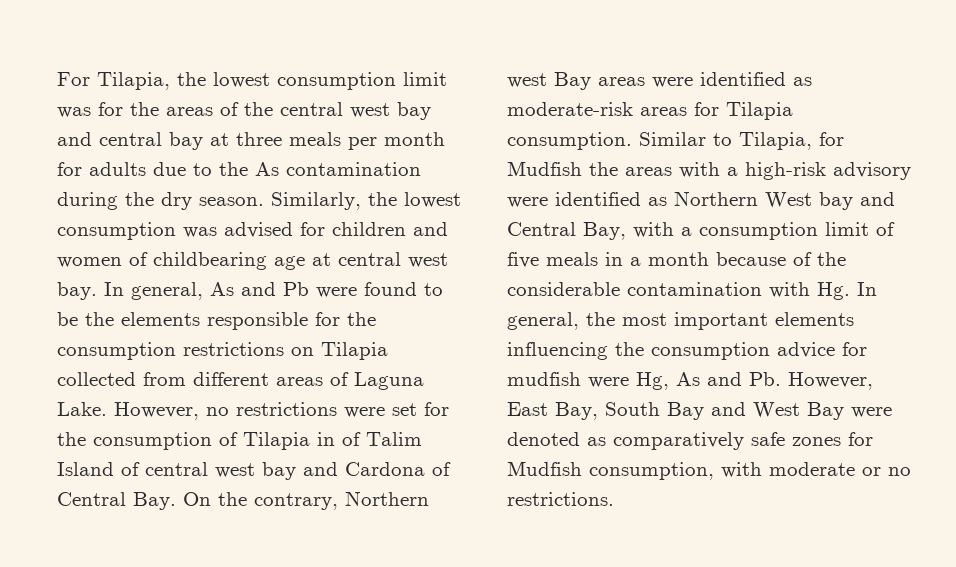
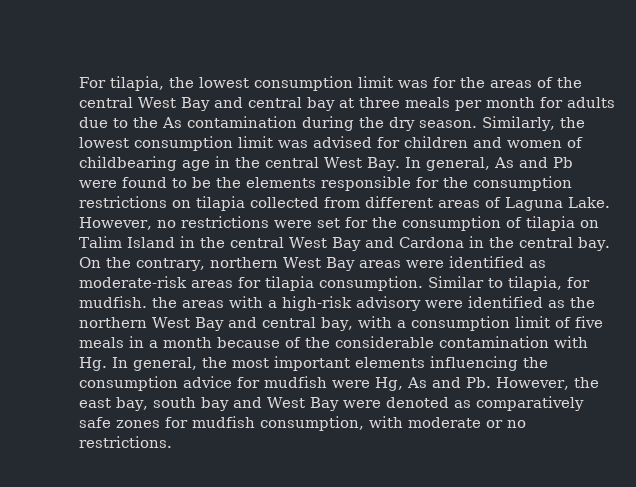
[97,72,170,90] Tilapia, -> [110,76,164,91] tilapia,
[350,102,431,120] west bay -> [138,97,210,111] West Bay
(176, 231) none -> [238,136,273,148] limit
[312,252,448,268] [57,282,97,300] at central west bay. -> [215,156,400,171] in the central West Bay.
[321,342,388,360] Tilapia -> [196,196,245,211] tilapia
[243,432,422,450] [57,462,451,480] [57,492,176,510] Tilapia in of Talim Island of central west bay and Cardona of Central Bay. -> [525,216,599,231] [79,236,610,251] tilapia on Talim Island in the central West Bay and Cardona in the central bay.
[345,491,429,506] [507,73,547,88] Northern west -> [209,257,321,268] northern West
[726,102,793,120] Tilapia -> [265,276,314,291] tilapia
[739,132,844,150] [507,161,582,176] Tilapia, for Mudfish -> [508,276,590,291] [79,296,147,308] tilapia, for mudfish.
[674,191,895,210] [507,222,626,240] Northern West bay and Central Bay, -> [570,297,595,308] [79,317,353,331] the northern West Bay and central bay,
[507,402,704,420] East Bay, South Bay -> [573,377,599,388] [79,397,229,411] the east bay, south bay
[507,461,582,476] Mudfish -> [192,416,255,428] mudfish

